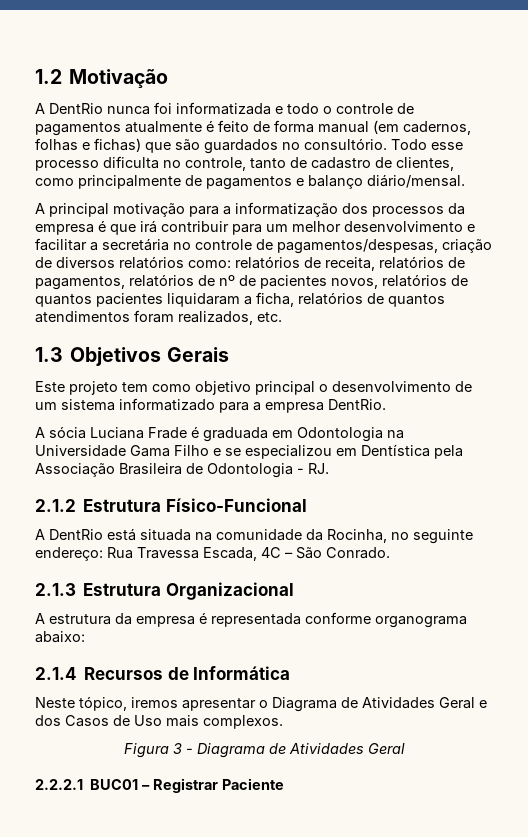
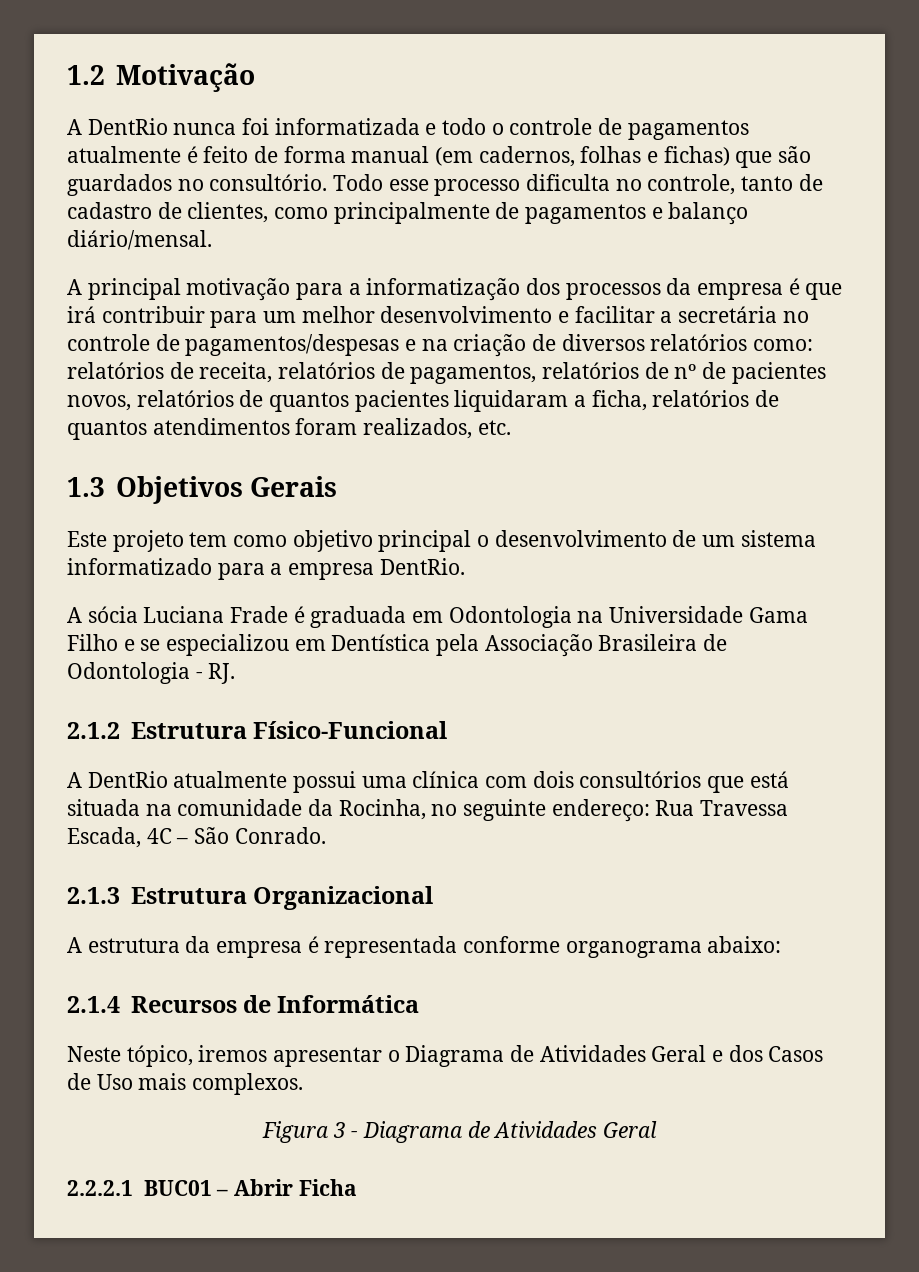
[277,239,438,254] pagamentos/despesas, -> [185,334,448,356] pagamentos/despesas e na
(103, 534) none -> [173,771,745,793] atualmente possui uma clínica com dois consultórios que
[153,778,284,793] Registrar Paciente -> [233,1179,357,1196] Abrir Ficha

